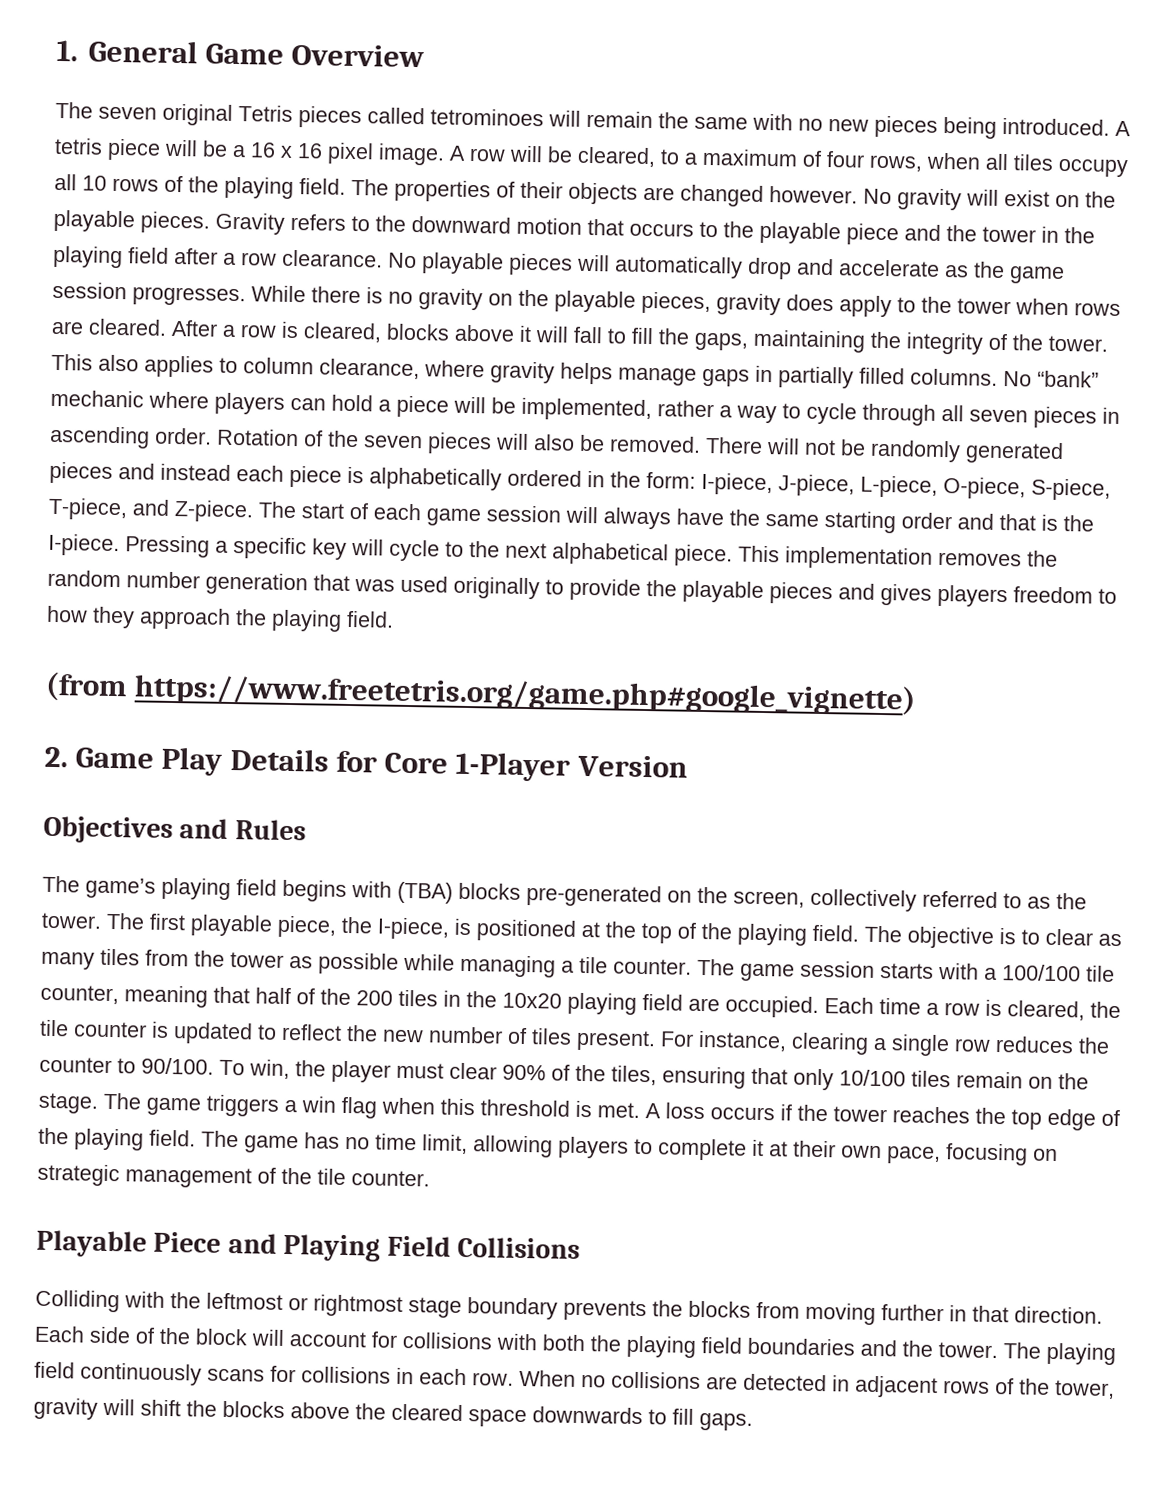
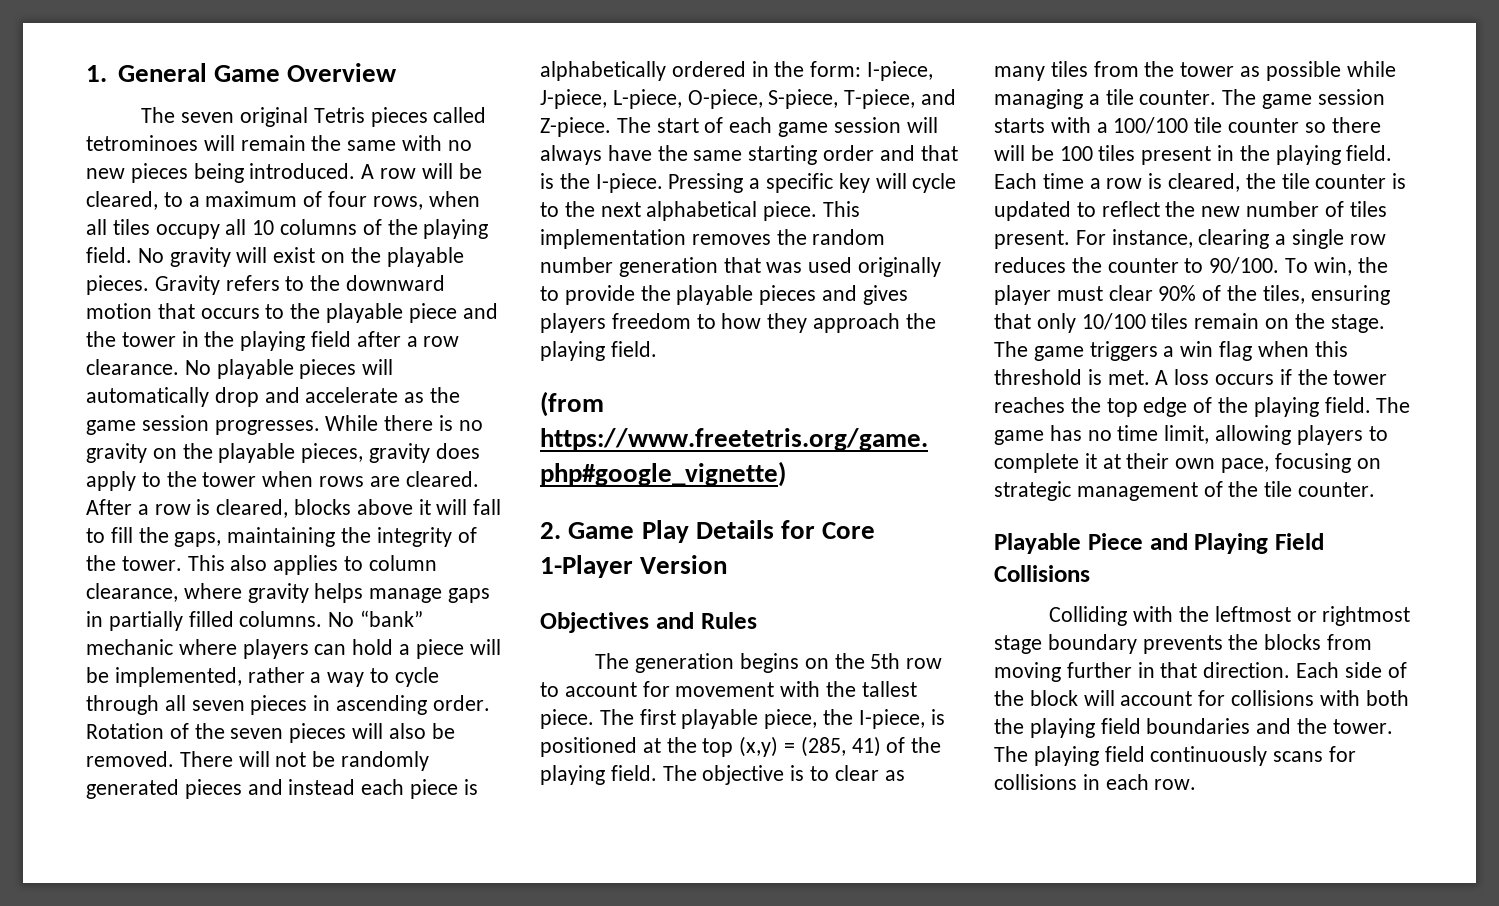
[54,137,466,166] tetris piece will be a 16 x 16 pixel image. A -> (375, 171) none
[112,175,858,207] rows of the playing field. The properties of their objects are changed however. -> [280,219,489,239] [86,247,132,263] columns of the playing field.
[85,877,1087,912] [41,912,102,929] game’s playing field begins with (TBA) blocks pre-generated on the screen, collectively referred to as the tower. -> [635,653,943,673] [540,681,917,697] [540,709,594,729] generation begins on the 5th row to account for movement with the tallest piece.
(672, 933) none -> [739,736,881,757] (x,y) = (285, 41)
[40,984,819,1018] counter, meaning that half of the 200 tiles in the 10x20 playing field are occupied. -> [1228,117,1381,133] [994,145,1393,165] counter so there will be 100 tiles present in the playing field.
[519,1369,1115,1400] [33,1397,753,1431] When no collisions are detected in adjacent rows of the tower, gravity will shift the blocks above the cleared space downwards to fill gaps. -> (1197, 784) none

